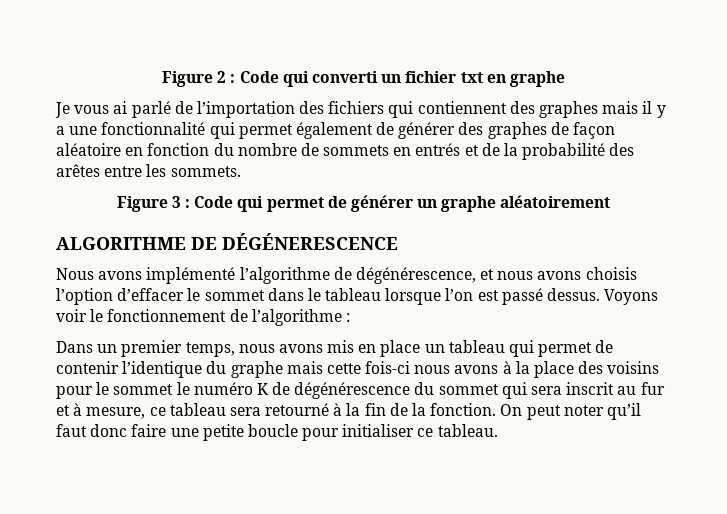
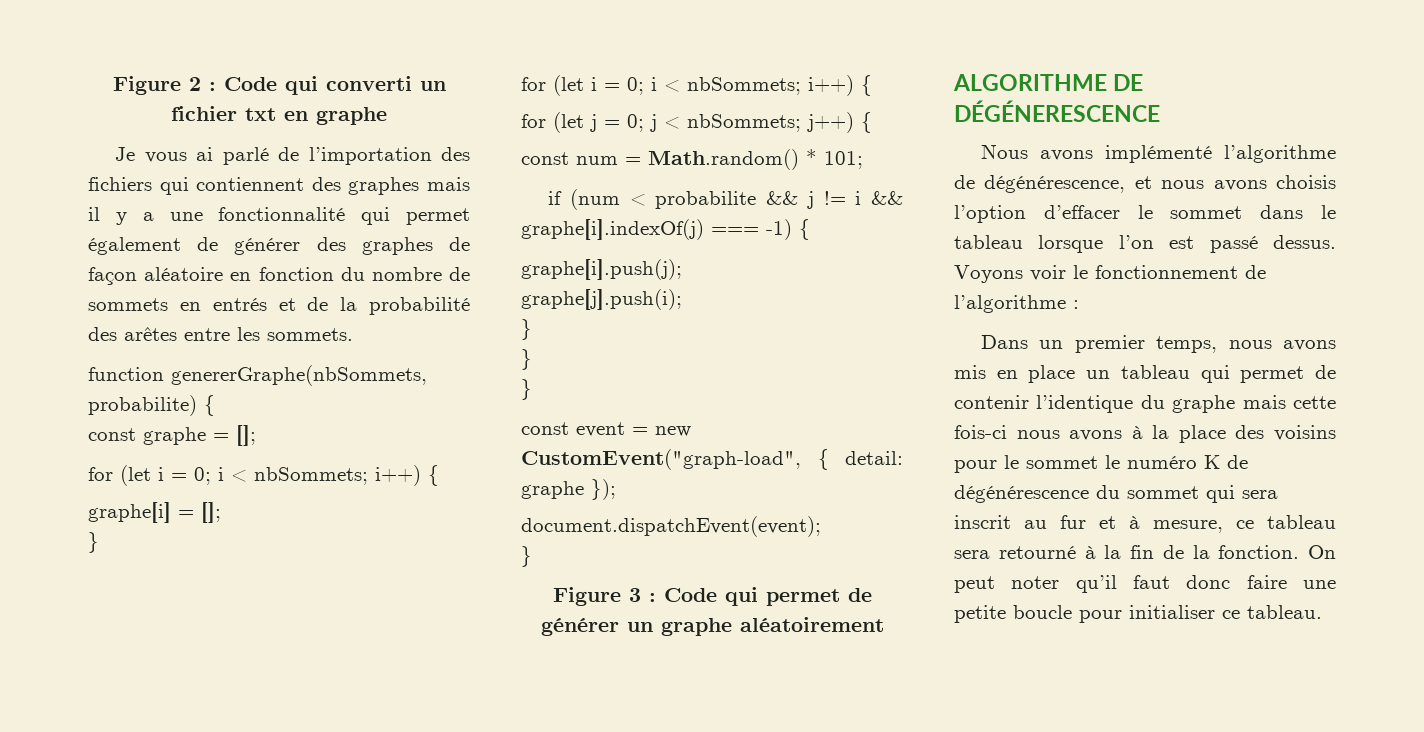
(241, 171) none -> [88,365,427,386] [88,395,215,416] [88,425,256,446] [88,465,439,486] [88,502,221,523] [88,532,99,553] [521,75,872,96] [521,112,872,133] [521,149,863,170] [548,189,903,210] [521,219,810,240] [521,259,682,280] [521,289,682,310] [521,319,532,340] [521,349,532,370] [521,379,532,400] [521,422,691,437] [521,449,903,470] [521,479,616,500] [521,516,821,537] [521,546,532,567] // function genererGraphe(nbSommets, probabilite) { // const graphe = []; // for (let i = 0; i < nbSommets; i++) { // graphe[i] = []; // } // for (let i = 0; i < nbSommets; i++) { // for (let j = 0; j < nbSommets; j++) { // const num = Math.random() * 101; // if (num < probabilite && j != i && graphe[i].indexOf(j) === -1) { // graphe[i].push(j); // graphe[j].push(i); // } // } // } // const event = new CustomEvent("graph-load", { detail: graphe }); // document.dispatchEvent(event); // }

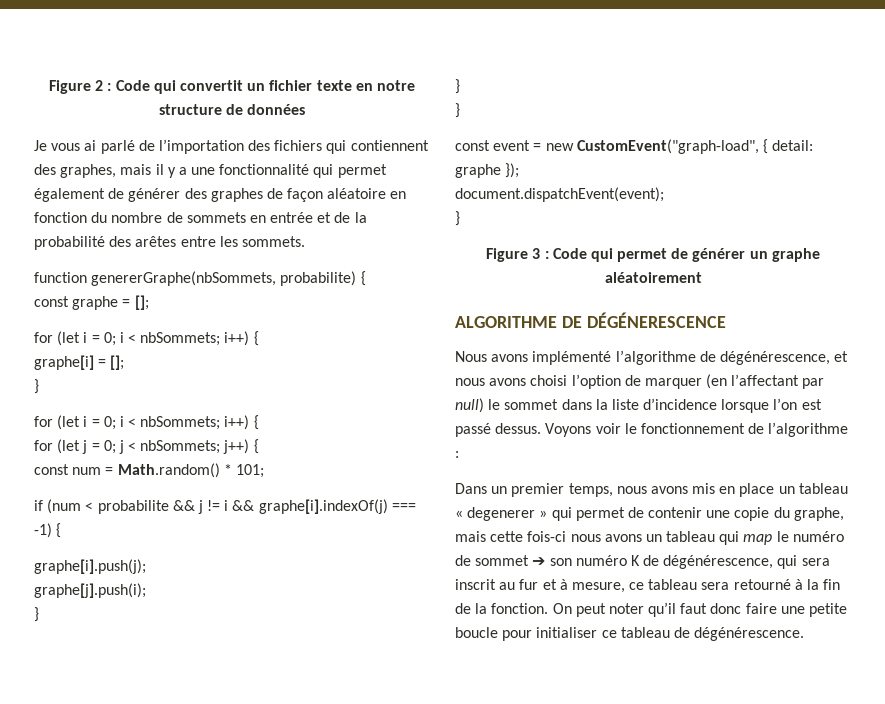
[325,76,412,91] converti -> [180,80,243,91] convertit
[245,107,387,125] txt en graphe -> [316,80,415,91] [158,104,306,115] texte en notre structure de données
[348,177,420,195] graphes -> [60,164,117,178] graphes,
[212,298,267,311] entrés -> [270,212,314,223] entrée
[1276,175,1336,189] [954,205,1336,223] [954,235,1023,249] choisis l’option d’effacer le sommet dans le tableau -> [530,374,825,389] [455,398,718,413] choisi l’option de marquer (en l’affectant par null) le sommet dans la liste d’incidence
(1190, 372) none -> [455,507,548,521] « degenerer »
[1036,395,1236,413] l’identique du graphe -> [706,507,844,521] une copie du graphe,
[1131,425,1336,443] [954,455,1248,473] [954,485,1199,503] à la place des voisins pour le sommet le numéro K de dégénérescence du sommet -> [645,531,844,545] [455,555,774,569] un tableau qui map le numéro de sommet ➔ son numéro K de dégénérescence,
[1247,605,1322,619] tableau. -> [620,627,805,641] tableau de dégénérescence.

